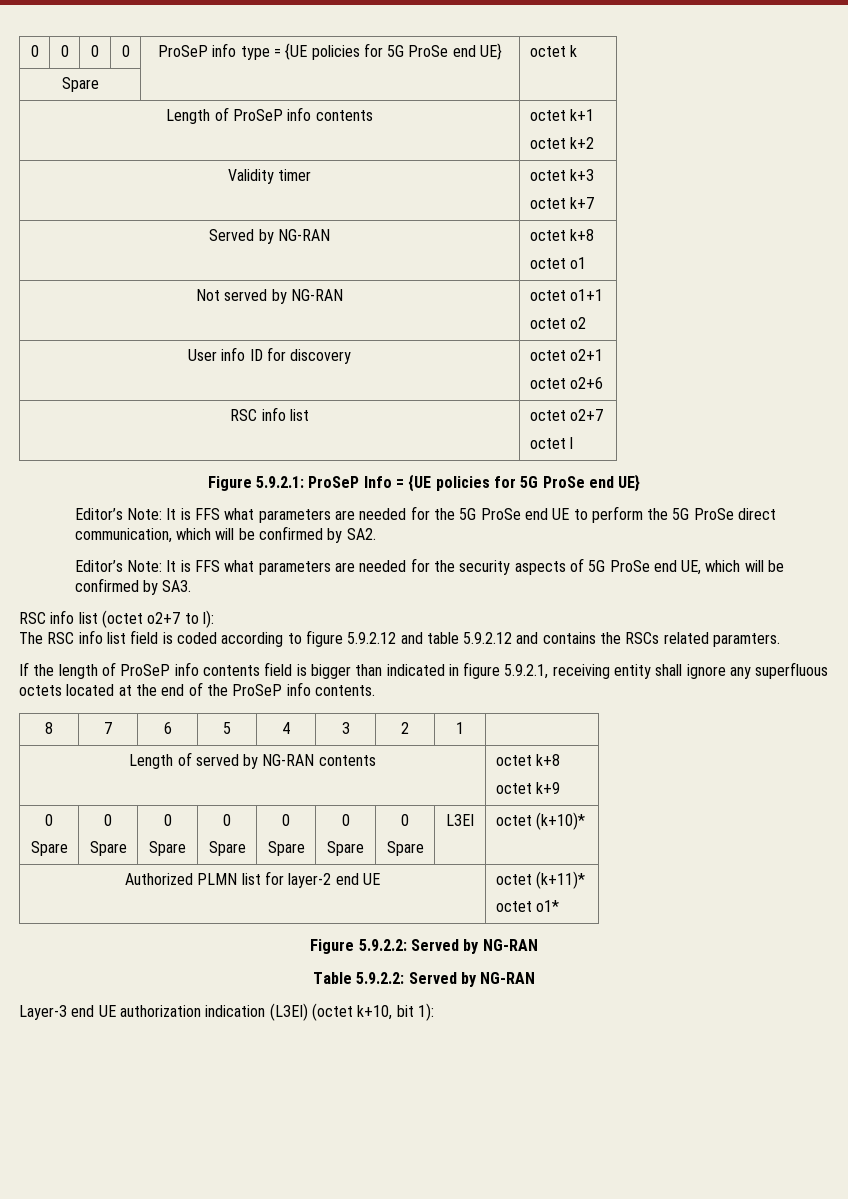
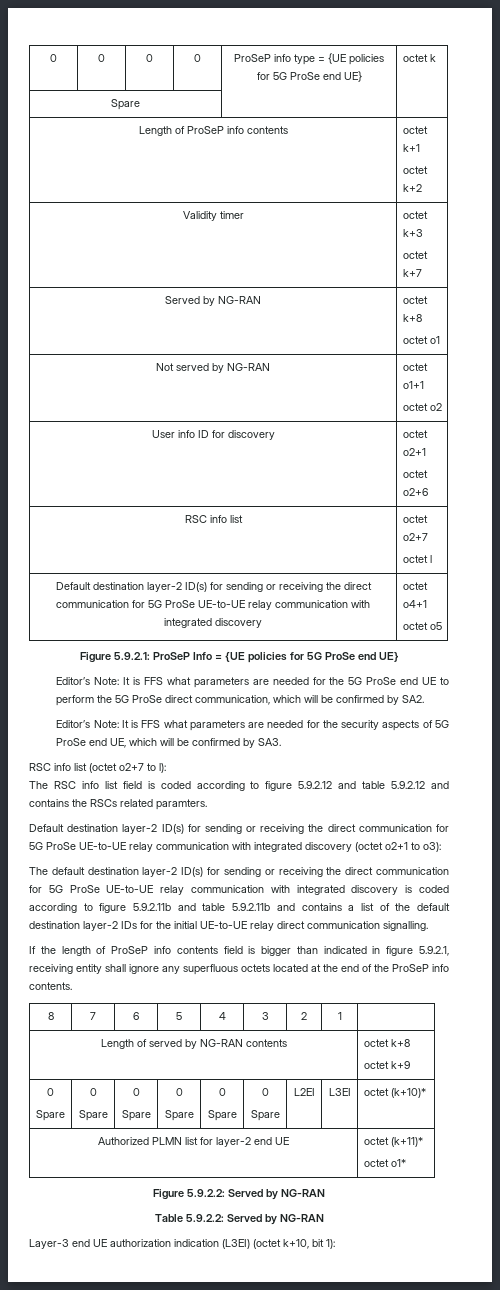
(574, 443) none -> [55,582,372,592] [56,600,370,610] [164,618,262,628] [402,582,428,590] [402,600,427,608] [402,622,442,630] // Default destination layer-2 ID(s) for sending or receiving the direct communication for 5G ProSe UE-to-UE relay communication with integrated discovery | octet o4+1 // octet o5
(781, 640) none -> [29,824,450,834] [29,842,441,852] [29,867,449,877] [29,885,450,895] [29,903,450,913] [29,921,428,931] // Default destination layer-2 ID(s) for sending or receiving the direct communication for 5G ProSe UE-to-UE relay communication with integrated discovery (octet o2+1 to o3): // The default destination layer-2 ID(s) for sending or receiving the direct communication for 5G ProSe UE-to-UE relay communication with integrated discovery is coded according to figure 5.9.2.11b and table 5.9.2.11b and contains a list of the default destination layer-2 IDs for the initial UE-to-UE relay direct communication signalling.
[401,814,409,826] [386,841,424,856] 0 // Spare -> [293,1088,315,1096] L2EI

